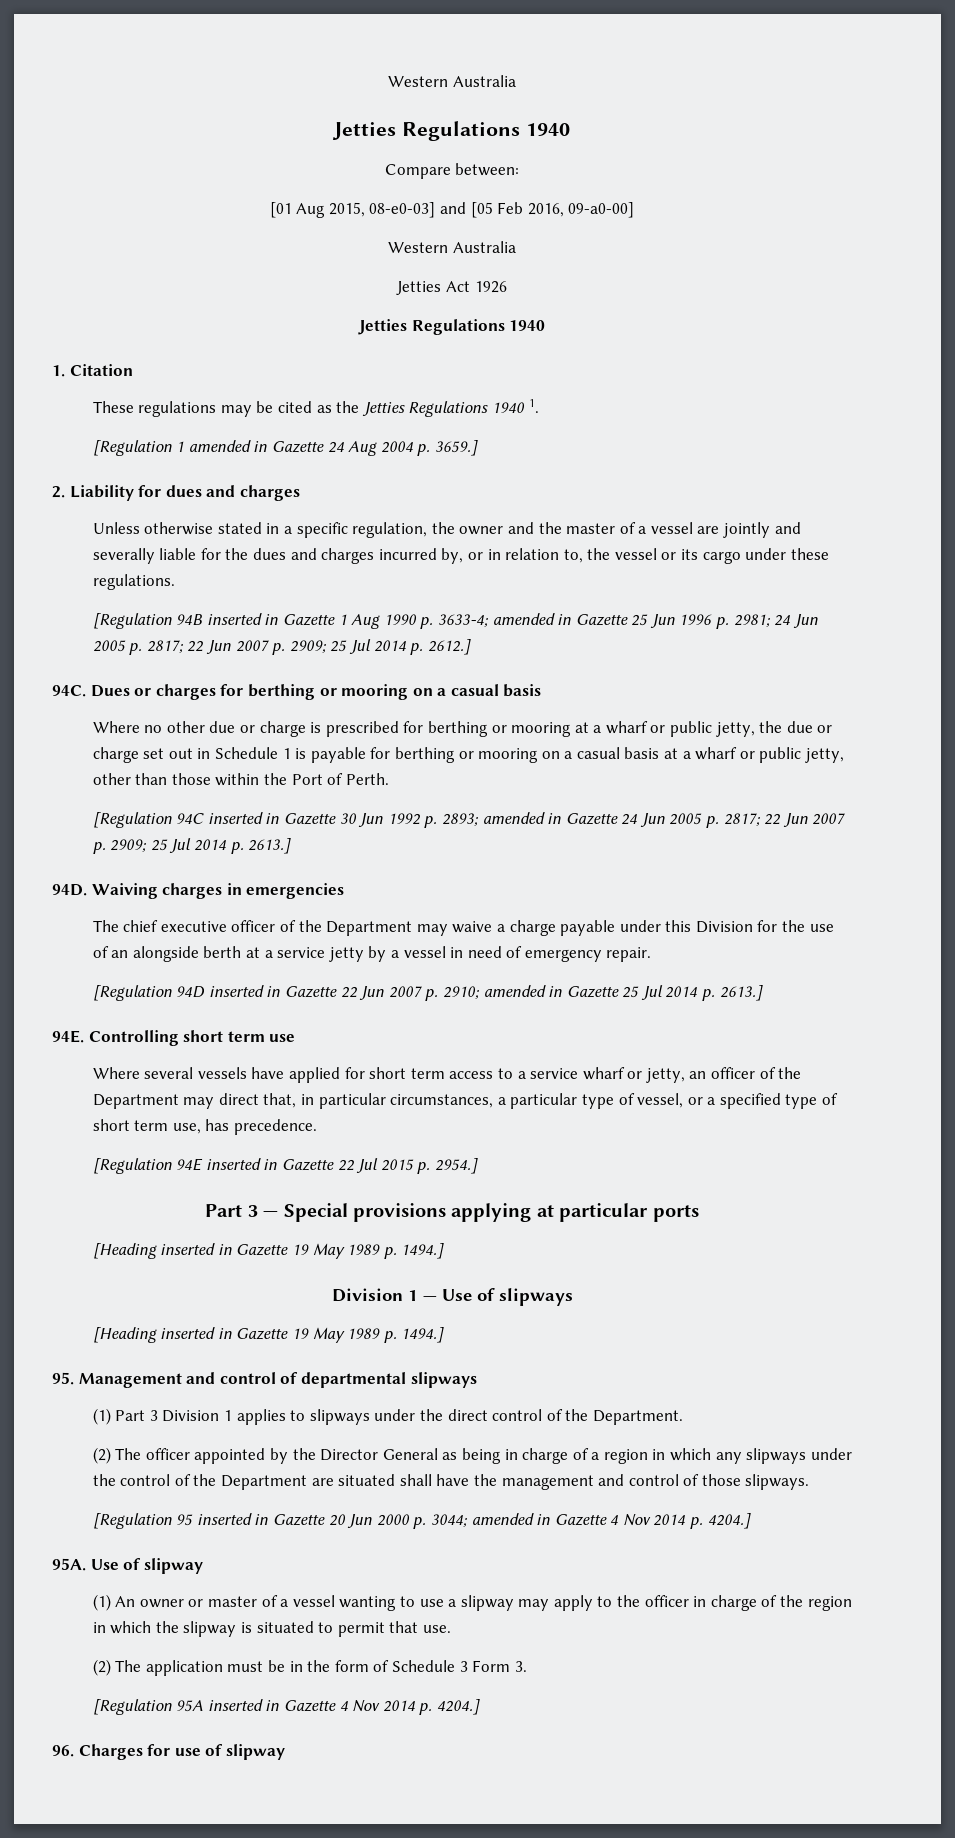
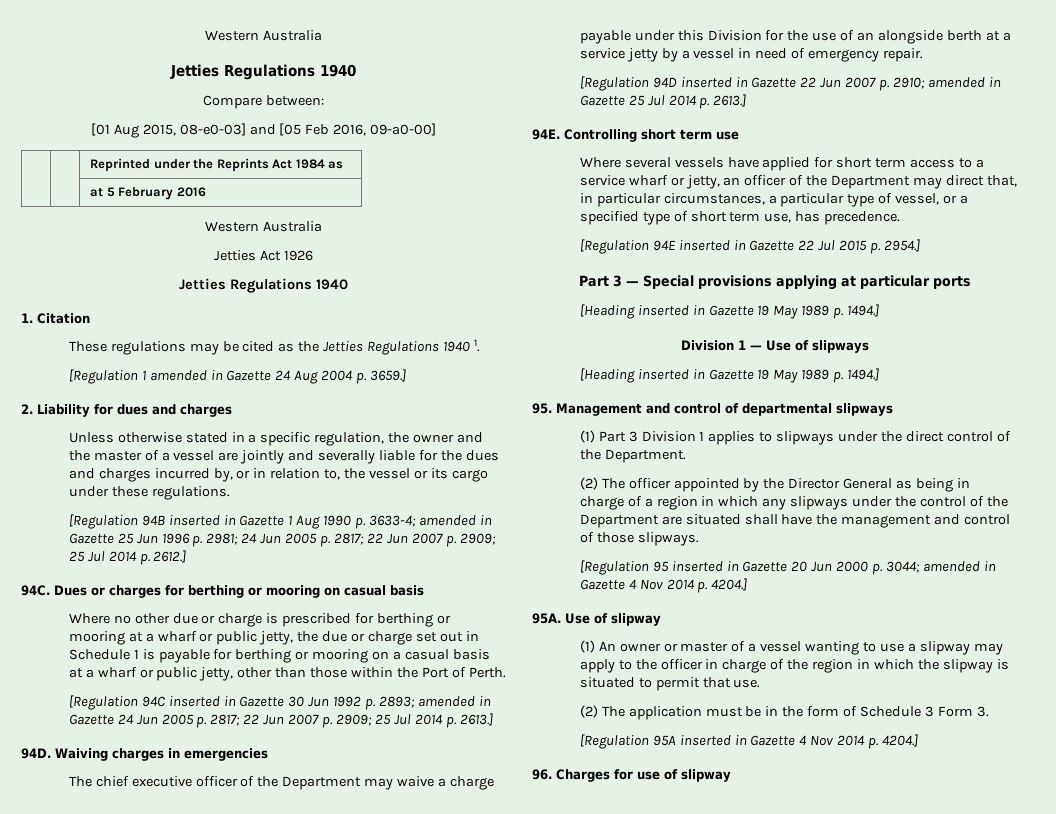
(635, 210) none -> [90,158,344,172] [90,187,206,200] // | | Reprinted under the Reprints Act 1984 as // | | at 5 February 2016
[437,688,447,696] a -> (340, 591) none

